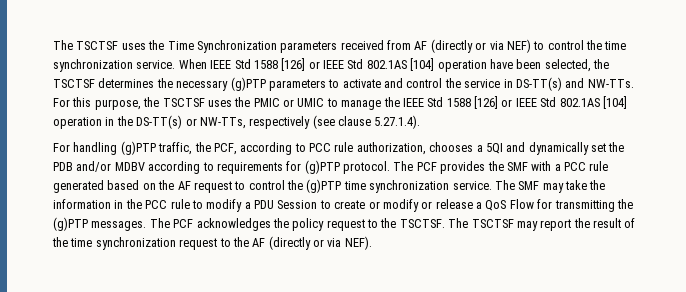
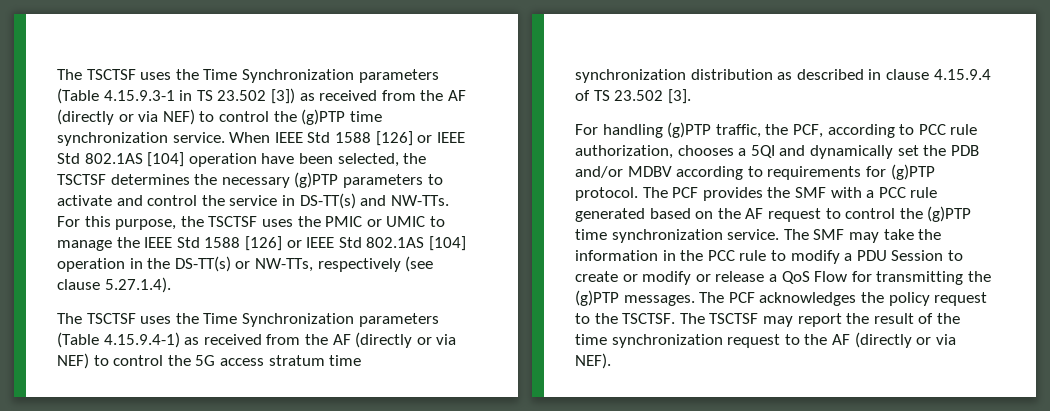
[53,39,602,53] The TSCTSF uses the Time Synchronization parameters received from AF (directly or via NEF) to control the -> [57,69,439,83] [57,88,466,104] [57,109,346,125] The TSCTSF uses the Time Synchronization parameters (Table 4.15.9.3-1 in TS 23.502 [3]) as received from the AF (directly or via NEF) to control the (g)PTP
(421, 122) none -> [57,313,439,327] [57,332,457,348] [57,353,362,369] [575,69,991,83] [575,89,691,104] // The TSCTSF uses the Time Synchronization parameters (Table 4.15.9.4-1) as received from the AF (directly or via NEF) to control the 5G access stratum time synchronization distribution as described in clause 4.15.9.4 of TS 23.502 [3].

